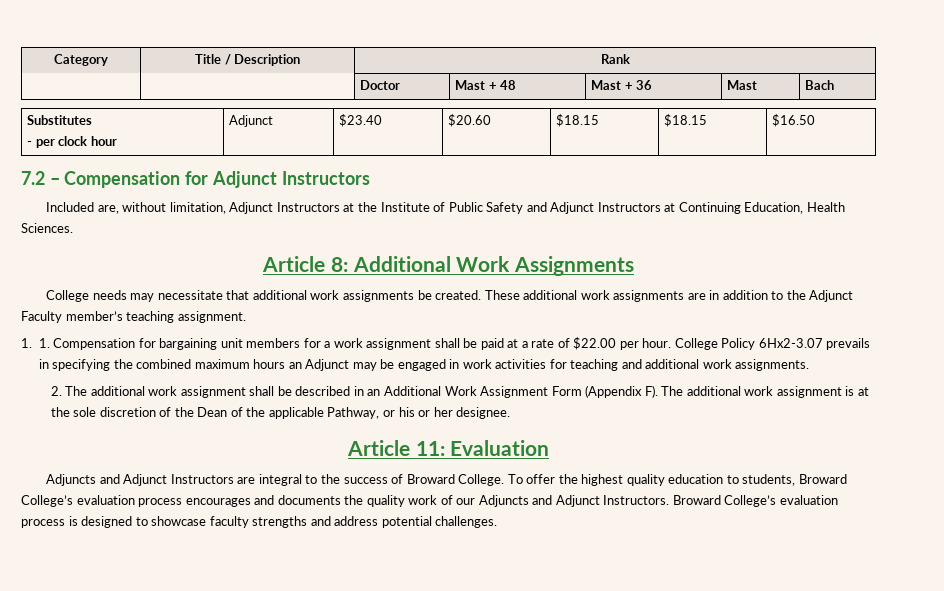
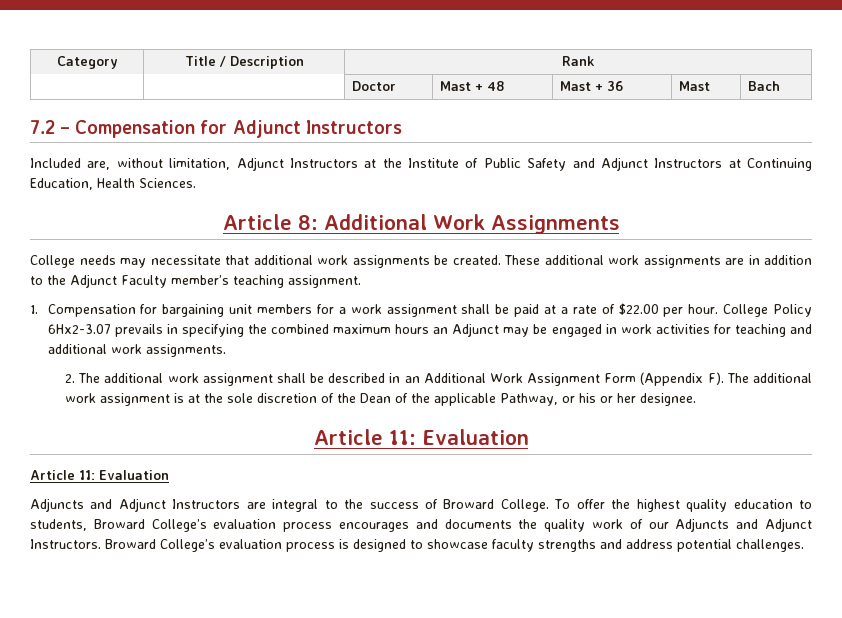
[27,115,93,125] [27,136,117,148] [229,115,274,127] [339,114,383,127] [448,114,492,127] [556,114,600,127] [664,114,708,127] [772,114,816,127] // Substitutes // - per clock hour | Adjunct | $23.40 | $20.60 | $18.15 | $18.15 | $16.50 -> (780, 86) none
[38,338,50,348] 1. -> (38, 309) none
(550, 448) none -> [30,470,169,480] // Article 11: Evaluation

